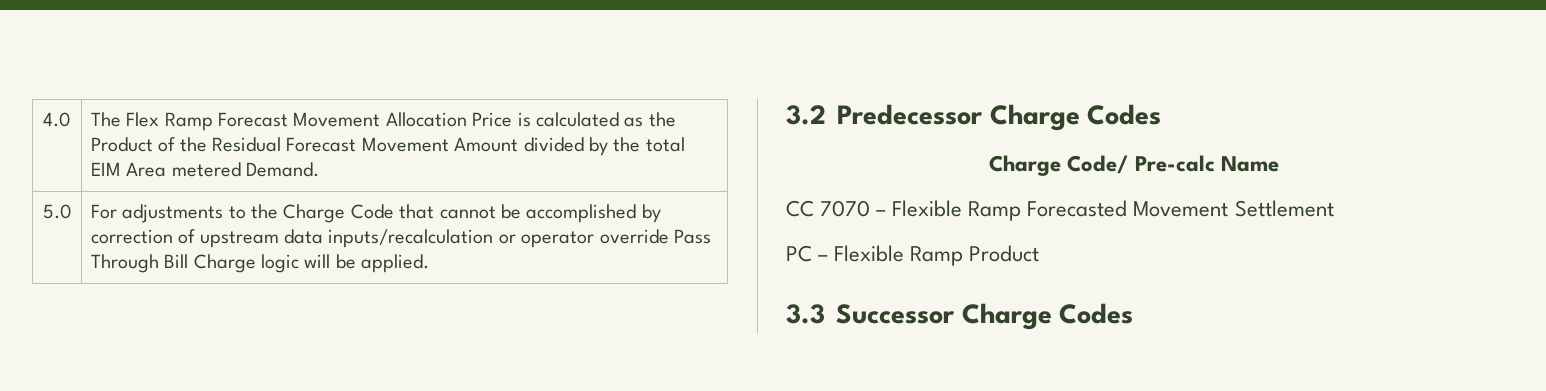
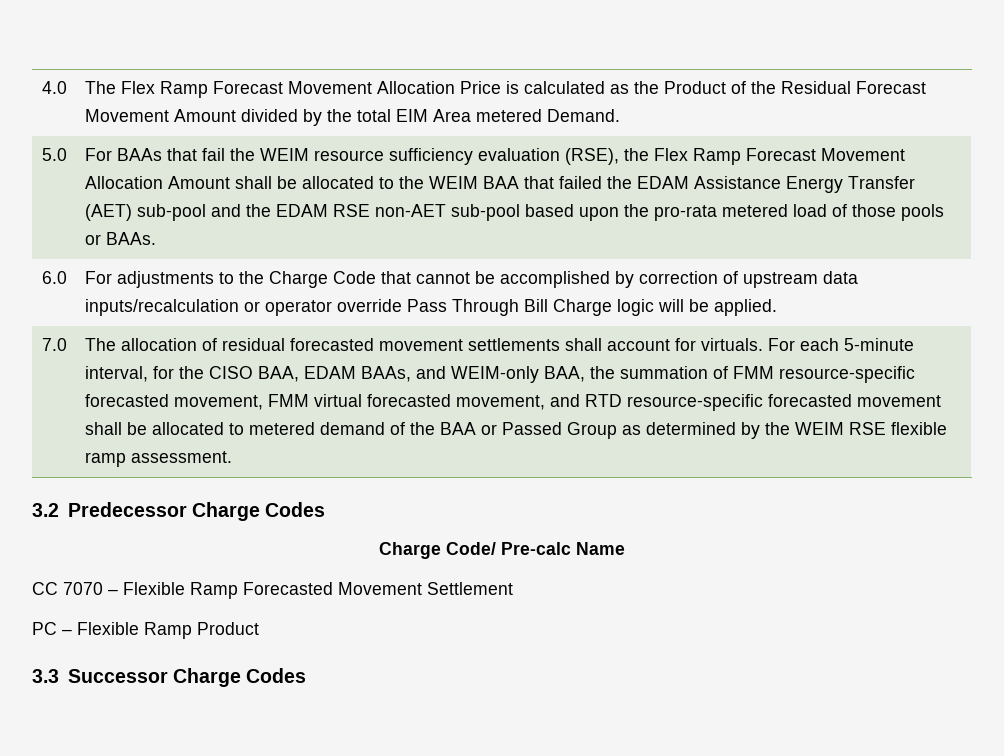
(72, 211) none -> [85,148,906,165] [85,176,916,193] [85,204,945,221] [85,232,157,245] [42,271,67,284] | For BAAs that fail the WEIM resource sufficiency evaluation (RSE), the Flex Ramp Forecast Movement Allocation Amount shall be allocated to the WEIM BAA that failed the EDAM Assistance Energy Transfer (AET) sub-pool and the EDAM RSE non-AET sub-pool based upon the pro-rata metered load of those pools or BAAs. // 6.0
(430, 263) none -> [42,338,67,351] [85,338,915,351] [85,366,916,383] [85,394,942,411] [85,422,948,439] [85,451,233,467] // 7.0 | The allocation of residual forecasted movement settlements shall account for virtuals. For each 5-minute interval, for the CISO BAA, EDAM BAAs, and WEIM-only BAA, the summation of FMM resource-specific forecasted movement, FMM virtual forecasted movement, and RTD resource-specific forecasted movement shall be allocated to metered demand of the BAA or Passed Group as determined by the WEIM RSE flexible ramp assessment.

